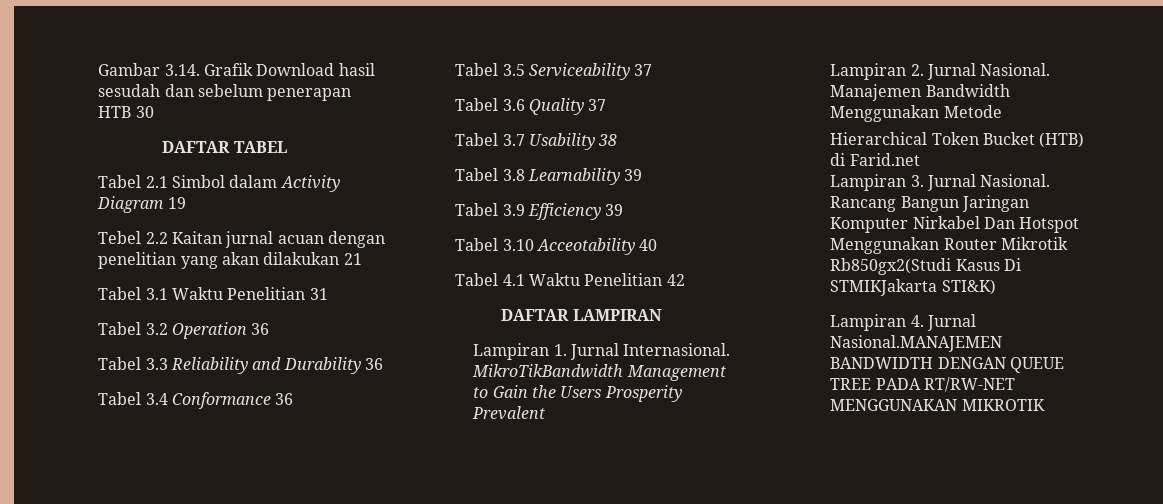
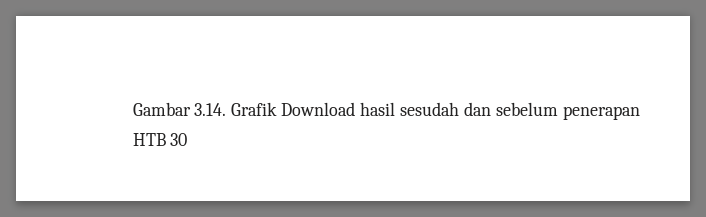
[162,141,287,153] [98,175,340,192] [97,196,186,213] [98,231,386,248] [98,252,362,269] [98,287,328,300] [98,322,270,339] [98,357,384,374] [98,392,294,409] [455,63,653,80] [455,98,607,115] [455,133,618,150] [455,168,643,185] [455,203,624,220] [455,238,658,255] [455,273,685,286] [501,309,662,321] [473,343,731,360] [472,364,726,381] [473,385,682,402] [472,406,546,420] [830,63,1051,80] [830,84,1010,101] [830,105,1002,122] [830,132,1085,148] [830,153,920,166] [830,174,1051,191] [830,195,1029,212] [830,216,1080,233] [830,237,1068,254] [830,258,1021,275] [830,279,996,296] [830,314,976,331] [830,335,1003,352] [830,357,1064,373] [830,377,1015,392] [830,399,1045,411] // DAFTAR TABEL // Tabel 2.1 Simbol dalam Activity Diagram 19 // Tebel 2.2 Kaitan jurnal acuan dengan penelitian yang akan dilakukan 21 // Tabel 3.1 Waktu Penelitian 31 // Tabel 3.2 Operation 36 // Tabel 3.3 Reliability and Durability 36 // Tabel 3.4 Conformance 36 // Tabel 3.5 Serviceability 37 // Tabel 3.6 Quality 37 // Tabel 3.7 Usability 38 // Tabel 3.8 Learnability 39 // Tabel 3.9 Efficiency 39 // Tabel 3.10 Acceotability 40 // Tabel 4.1 Waktu Penelitian 42 // DAFTAR LAMPIRAN // Lampiran 1. Jurnal Internasional. MikroTikBandwidth Management to Gain the Users Prosperity Prevalent // Lampiran 2. Jurnal Nasional. Manajemen Bandwidth Menggunakan Metode // Hierarchical Token Bucket (HTB) di Farid.net // Lampiran 3. Jurnal Nasional. Rancang Bangun Jaringan Komputer Nirkabel Dan Hotspot Menggunakan Router Mikrotik Rb850gx2(Studi Kasus Di STMIKJakarta STI&K) // Lampiran 4. Jurnal Nasional.MANAJEMEN BANDWIDTH DENGAN QUEUE TREE PADA RT/RW-NET MENGGUNAKAN MIKROTIK -> (188, 139) none

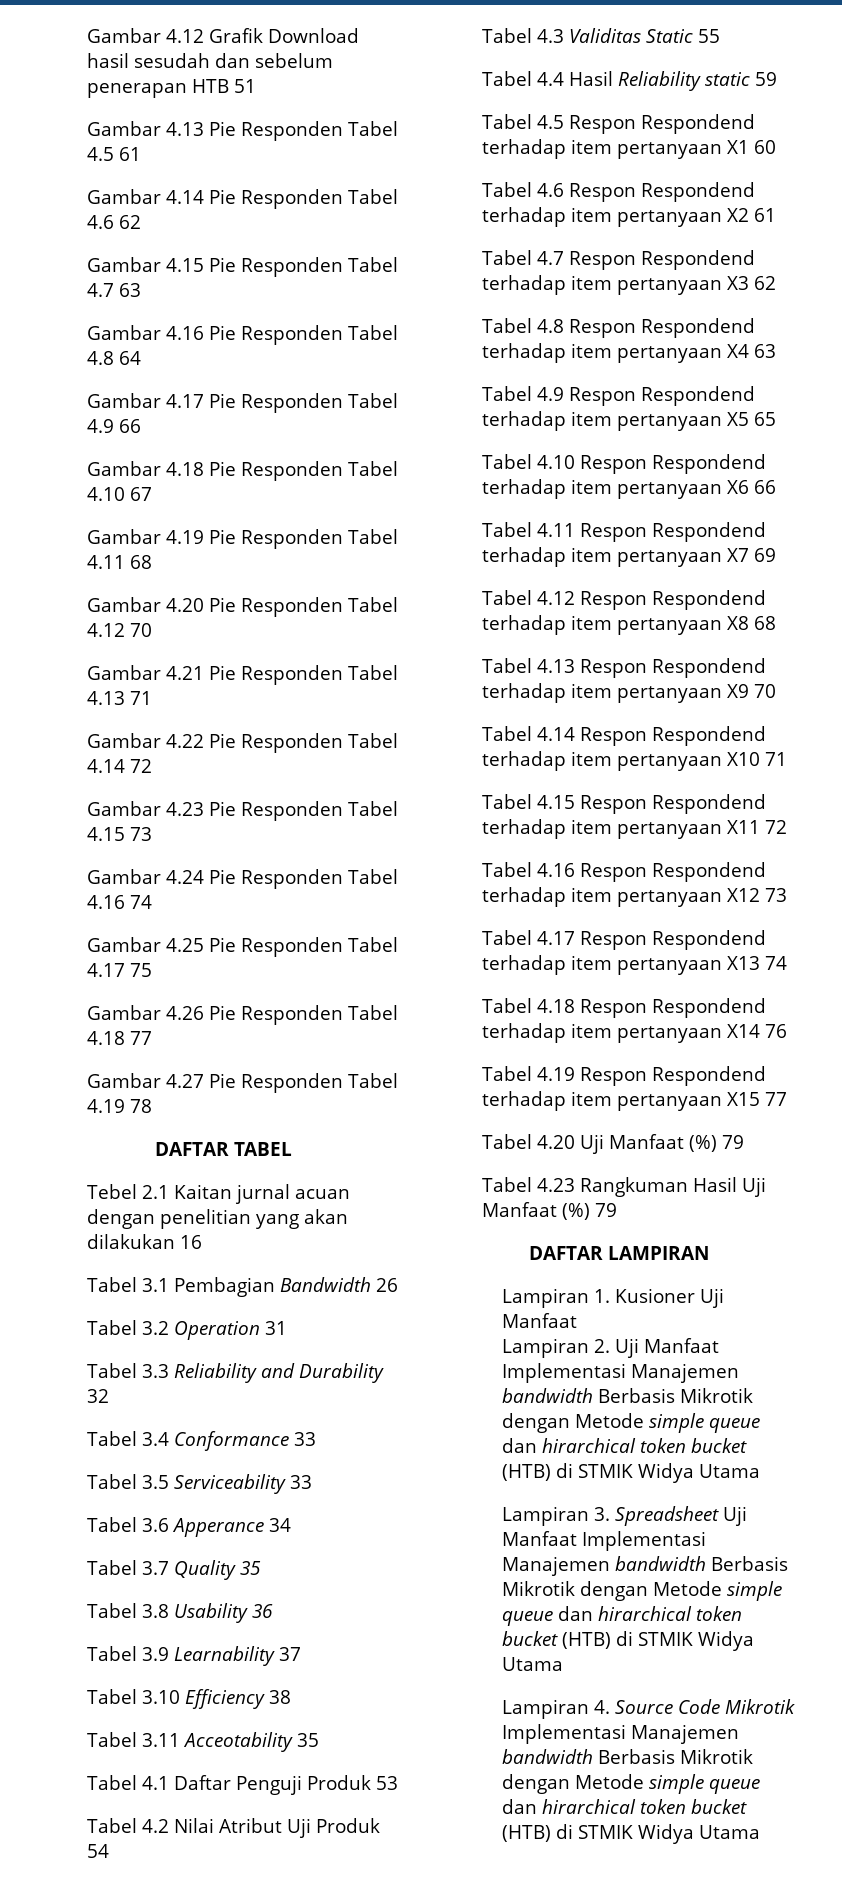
[132,102,227,116] Gambar 3.14. -> [86,28,204,43] Gambar 4.12
[170,133,188,146] 30 -> [233,79,256,93] [86,121,398,141] [86,147,141,161] [86,189,398,209] [86,215,141,229] [86,257,398,277] [86,283,141,297] [86,325,398,345] [86,351,141,365] [86,393,398,413] [86,419,141,433] [86,461,398,481] [86,487,152,501] [86,529,398,549] [86,555,152,569] [86,597,398,617] [86,623,152,637] [86,665,398,685] [86,691,152,705] [86,733,398,753] [86,759,152,773] [86,801,398,821] [86,827,152,841] [86,869,398,889] [86,895,152,909] [86,937,398,957] [86,963,152,977] [86,1005,398,1025] [86,1031,152,1045] [86,1073,398,1093] [86,1099,152,1113] [154,1142,293,1156] [86,1184,350,1204] [86,1209,348,1229] [86,1234,202,1249] [86,1277,398,1297] [86,1320,287,1340] [86,1363,384,1383] [86,1389,109,1403] [86,1431,316,1451] [86,1474,312,1494] [86,1517,291,1537] [86,1560,261,1580] [86,1603,273,1623] [86,1646,301,1666] [86,1689,291,1709] [86,1732,319,1752] [86,1775,398,1795] [86,1818,380,1838] [86,1844,109,1858] [481,28,720,43] [481,71,777,91] [481,114,755,134] [481,139,776,159] [481,182,755,202] [481,207,776,227] [481,250,755,270] [481,275,776,295] [481,318,755,338] [481,343,776,363] [481,386,755,406] [481,411,776,431] [481,454,766,474] [481,479,776,499] [481,522,766,542] [481,547,776,567] [481,590,766,610] [481,615,776,635] [481,658,766,678] [481,683,776,703] [481,726,766,746] [481,751,787,771] [481,794,766,814] [481,819,787,839] [481,862,766,882] [481,887,787,907] [481,930,766,950] [481,955,787,975] [481,998,766,1018] [481,1023,787,1043] [481,1066,766,1086] [481,1091,787,1111] [481,1134,744,1154] [481,1177,766,1197] [481,1202,617,1220] [528,1246,709,1260] [502,1288,725,1308] [502,1313,578,1328] [502,1338,720,1358] [502,1363,740,1383] [502,1388,754,1403] [502,1413,761,1433] [502,1438,748,1453] [502,1463,761,1483] [502,1506,748,1526] [502,1531,707,1551] [502,1556,789,1576] [502,1581,783,1601] [502,1606,743,1626] [502,1631,755,1651] [502,1657,564,1671] [502,1699,796,1719] [502,1724,740,1744] [502,1749,754,1764] [502,1774,761,1794] [502,1799,748,1814] [502,1824,761,1844] 51 // Gambar 4.13 Pie Responden Tabel 4.5 61 // Gambar 4.14 Pie Responden Tabel 4.6 62 // Gambar 4.15 Pie Responden Tabel 4.7 63 // Gambar 4.16 Pie Responden Tabel 4.8 64 // Gambar 4.17 Pie Responden Tabel 4.9 66 // Gambar 4.18 Pie Responden Tabel 4.10 67 // Gambar 4.19 Pie Responden Tabel 4.11 68 // Gambar 4.20 Pie Responden Tabel 4.12 70 // Gambar 4.21 Pie Responden Tabel 4.13 71 // Gambar 4.22 Pie Responden Tabel 4.14 72 // Gambar 4.23 Pie Responden Tabel 4.15 73 // Gambar 4.24 Pie Responden Tabel 4.16 74 // Gambar 4.25 Pie Responden Tabel 4.17 75 // Gambar 4.26 Pie Responden Tabel 4.18 77 // Gambar 4.27 Pie Responden Tabel 4.19 78 // DAFTAR TABEL // Tebel 2.1 Kaitan jurnal acuan dengan penelitian yang akan dilakukan 16 // Tabel 3.1 Pembagian Bandwidth 26 // Tabel 3.2 Operation 31 // Tabel 3.3 Reliability and Durability 32 // Tabel 3.4 Conformance 33 // Tabel 3.5 Serviceability 33 // Tabel 3.6 Apperance 34 // Tabel 3.7 Quality 35 // Tabel 3.8 Usability 36 // Tabel 3.9 Learnability 37 // Tabel 3.10 Efficiency 38 // Tabel 3.11 Acceotability 35 // Tabel 4.1 Daftar Penguji Produk 53 // Tabel 4.2 Nilai Atribut Uji Produk 54 // Tabel 4.3 Validitas Static 55 // Tabel 4.4 Hasil Reliability static 59 // Tabel 4.5 Respon Respondend terhadap item pertanyaan X1 60 // Tabel 4.6 Respon Respondend terhadap item pertanyaan X2 61 // Tabel 4.7 Respon Respondend terhadap item pertanyaan X3 62 // Tabel 4.8 Respon Respondend terhadap item pertanyaan X4 63 // Tabel 4.9 Respon Respondend terhadap item pertanyaan X5 65 // Tabel 4.10 Respon Respondend terhadap item pertanyaan X6 66 // Tabel 4.11 Respon Respondend terhadap item pertanyaan X7 69 // Tabel 4.12 Respon Respondend terhadap item pertanyaan X8 68 // Tabel 4.13 Respon Respondend terhadap item pertanyaan X9 70 // Tabel 4.14 Respon Respondend terhadap item pertanyaan X10 71 // Tabel 4.15 Respon Respondend terhadap item pertanyaan X11 72 // Tabel 4.16 Respon Respondend terhadap item pertanyaan X12 73 // Tabel 4.17 Respon Respondend terhadap item pertanyaan X13 74 // Tabel 4.18 Respon Respondend terhadap item pertanyaan X14 76 // Tabel 4.19 Respon Respondend terhadap item pertanyaan X15 77 // Tabel 4.20 Uji Manfaat (%) 79 // Tabel 4.23 Rangkuman Hasil Uji Manfaat (%) 79 // DAFTAR LAMPIRAN // Lampiran 1. Kusioner Uji Manfaat // Lampiran 2. Uji Manfaat Implementasi Manajemen bandwidth Berbasis Mikrotik dengan Metode simple queue dan hirarchical token bucket (HTB) di STMIK Widya Utama // Lampiran 3. Spreadsheet Uji Manfaat Implementasi Manajemen bandwidth Berbasis Mikrotik dengan Metode simple queue dan hirarchical token bucket (HTB) di STMIK Widya Utama // Lampiran 4. Source Code Mikrotik Implementasi Manajemen bandwidth Berbasis Mikrotik dengan Metode simple queue dan hirarchical token bucket (HTB) di STMIK Widya Utama

